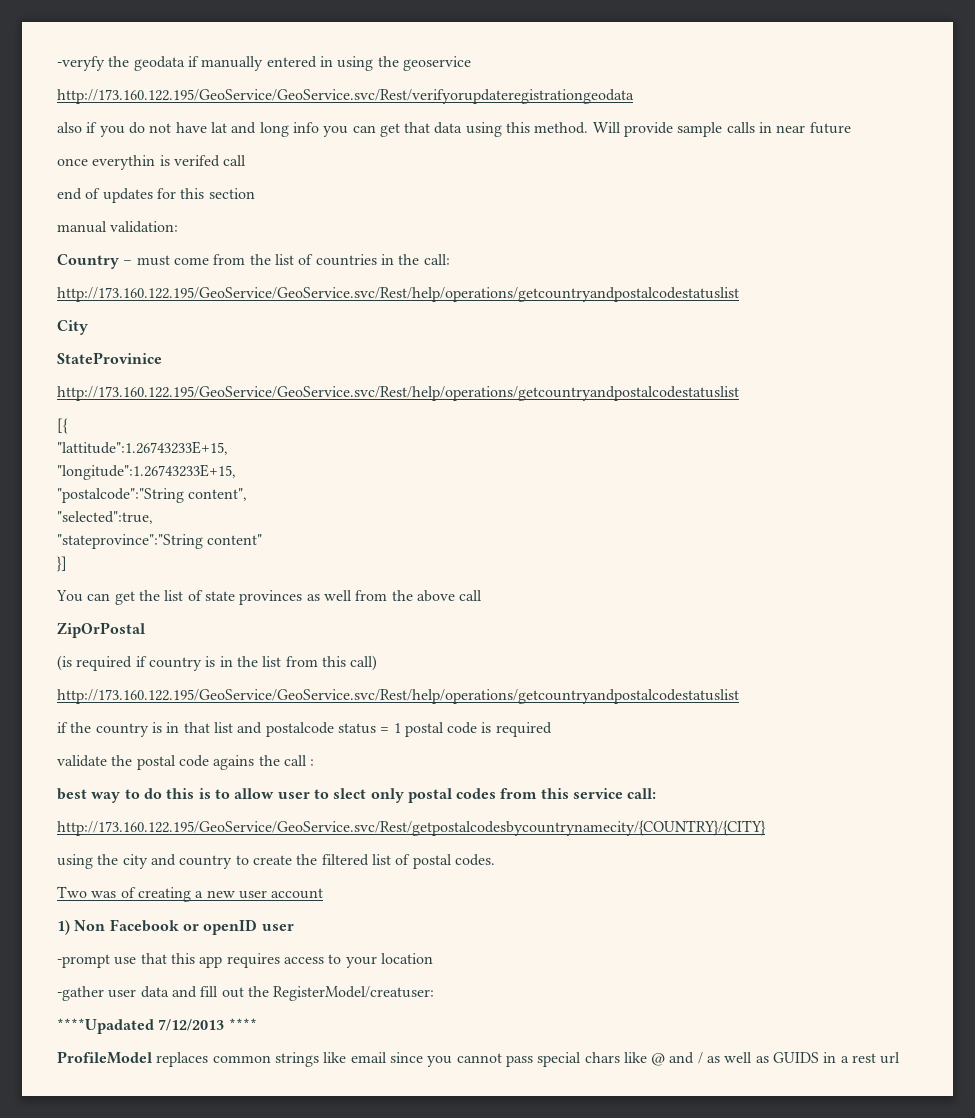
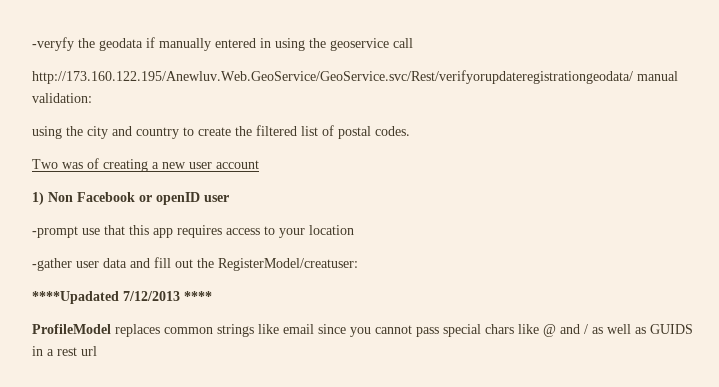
[57,89,634,104] [57,122,851,137] [57,155,247,170] [57,188,255,203] [57,221,179,233] [57,254,450,269] [57,287,739,302] [57,320,88,335] [57,352,162,364] [57,386,739,401] [57,418,68,434] [57,441,228,455] [57,464,236,480] [57,488,248,503] [57,511,153,524] [57,534,263,549] [57,556,67,572] [56,590,483,605] [57,622,145,638] [57,655,378,671] [57,689,739,704] [57,722,552,737] [57,755,315,770] [57,788,657,803] [57,820,766,836] // http://173.160.122.195/GeoService/GeoService.svc/Rest/verifyorupdateregistrationgeodata // also if you do not have lat and long info you can get that data using this method. Will provide sample calls in near future // once everythin is verifed call // end of updates for this section // manual validation: // Country – must come from the list of countries in the call: // http://173.160.122.195/GeoService/GeoService.svc/Rest/help/operations/getcountryandpostalcodestatuslist // City // StateProvinice // http://173.160.122.195/GeoService/GeoService.svc/Rest/help/operations/getcountryandpostalcodestatuslist // [{ // "lattitude":1.26743233E+15, // "longitude":1.26743233E+15, // "postalcode":"String content", // "selected":true, // "stateprovince":"String content" // }] // You can get the list of state provinces as well from the above call // ZipOrPostal // (is required if country is in the list from this call) // http://173.160.122.195/GeoService/GeoService.svc/Rest/help/operations/getcountryandpostalcodestatuslist // if the country is in that list and postalcode status = 1 postal code is required // validate the postal code agains the call : // best way to do this is to allow user to slect only postal codes from this service call: // http://173.160.122.195/GeoService/GeoService.svc/Rest/getpostalcodesbycountrynamecity/{COUNTRY}/{CITY} -> [393,38,413,48] [32,70,678,84] [32,93,92,103] call // http://173.160.122.195/Anewluv.Web.GeoService/GeoService.svc/Rest/verifyorupdateregistrationgeodata/ manual validation:

